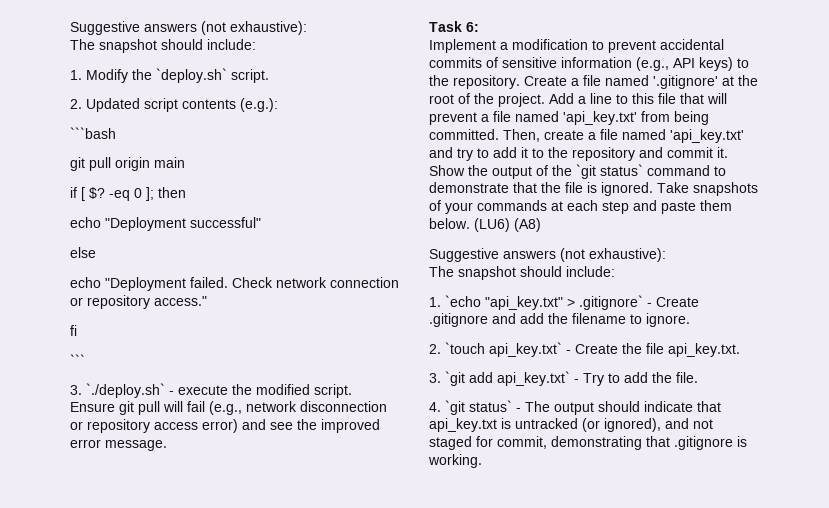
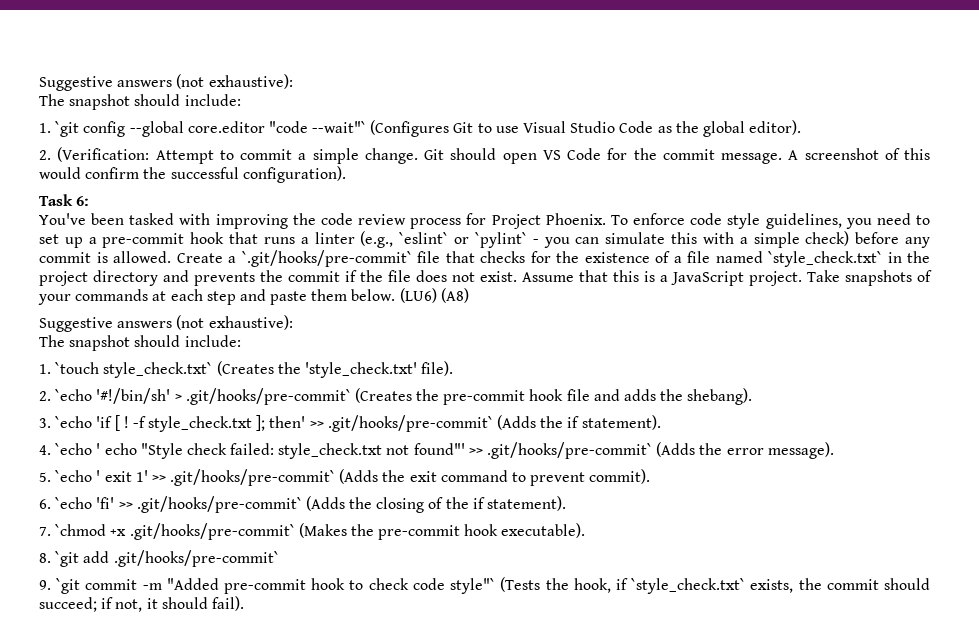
[70,21,307,35] [70,39,256,53] [70,68,269,83] [70,98,278,112] [70,127,116,139] [70,157,185,171] [70,187,186,201] [70,217,261,231] [70,247,96,258] [70,277,399,291] [70,295,207,309] [70,325,77,336] [70,354,85,366] [70,383,352,398] [70,401,387,415] [70,419,380,433] [70,439,167,451] [429,21,479,32] [429,39,724,53] [429,57,749,71] [429,75,758,89] [429,93,727,107] [429,111,709,125] [429,129,744,143] [429,147,728,161] [429,164,726,179] [429,182,653,196] Suggestive answers (not exhaustive): // The snapshot should include: // 1. Modify the `deploy.sh` script. // 2. Updated script contents (e.g.): // ```bash // git pull origin main // if [ $? -eq 0 ]; then // echo "Deployment successful" // else // echo "Deployment failed. Check network connection or repository access." // fi // ``` // 3. `./deploy.sh` - execute the modified script. Ensure git pull will fail (e.g., network disconnection or repository access error) and see the improved error message. // Task 6: // Implement a modification to prevent accidental commits of sensitive information (e.g., API keys) to the repository. Create a file named '.gitignore' at the root of the project. Add a line to this file that will prevent a file named 'api_key.txt' from being committed. Then, create a file named 'api_key.txt' and try to add it to the repository and commit it. Show the output of the `git status` command to demonstrate that the file is ignored. -> [39,74,293,91] [39,94,241,110] [39,120,802,137] [39,147,930,164] [39,166,346,183] [39,194,90,206] [39,213,930,229] [39,231,931,248] [39,250,930,267] [39,270,802,286] Suggestive answers (not exhaustive): // The snapshot should include: // 1. `git config --global core.editor "code --wait"` (Configures Git to use Visual Studio Code as the global editor). // 2. (Verification: Attempt to commit a simple change. Git should open VS Code for the commit message. A screenshot of this would confirm the successful configuration). // Task 6: // You've been tasked with improving the code review process for Project Phoenix. To enforce code style guidelines, you need to set up a pre-commit hook that runs a linter (e.g., `eslint` or `pylint` - you can simulate this with a simple check) before any commit is allowed. Create a `.git/hooks/pre-commit` file that checks for the existence of a file named `style_check.txt` in the project directory and prevents the commit if the file does not exist. Assume that this is a JavaScript project.
[445,295,699,310] [429,313,690,327] [429,342,740,357] [429,371,698,386] [429,400,721,415] [429,418,713,432] [429,436,747,450] [428,454,482,468] `echo "api_key.txt" > .gitignore` - Create .gitignore and add the filename to ignore. // 2. `touch api_key.txt` - Create the file api_key.txt. // 3. `git add api_key.txt` - Try to add the file. // 4. `git status` - The output should indicate that api_key.txt is untracked (or ignored), and not staged for commit, demonstrating that .gitignore is working. -> [55,361,454,378] [39,388,753,405] [39,415,661,432] [39,442,834,459] [39,469,651,486] [39,496,567,513] [39,523,586,540] [39,550,279,567] [39,577,931,594] [39,596,244,612] `touch style_check.txt` (Creates the 'style_check.txt' file). // 2. `echo '#!/bin/sh' > .git/hooks/pre-commit` (Creates the pre-commit hook file and adds the shebang). // 3. `echo 'if [ ! -f style_check.txt ]; then' >> .git/hooks/pre-commit` (Adds the if statement). // 4. `echo ' echo "Style check failed: style_check.txt not found"' >> .git/hooks/pre-commit` (Adds the error message). // 5. `echo ' exit 1' >> .git/hooks/pre-commit` (Adds the exit command to prevent commit). // 6. `echo 'fi' >> .git/hooks/pre-commit` (Adds the closing of the if statement). // 7. `chmod +x .git/hooks/pre-commit` (Makes the pre-commit hook executable). // 8. `git add .git/hooks/pre-commit` // 9. `git commit -m "Added pre-commit hook to check code style"` (Tests the hook, if `style_check.txt` exists, the commit should succeed; if not, it should fail).

